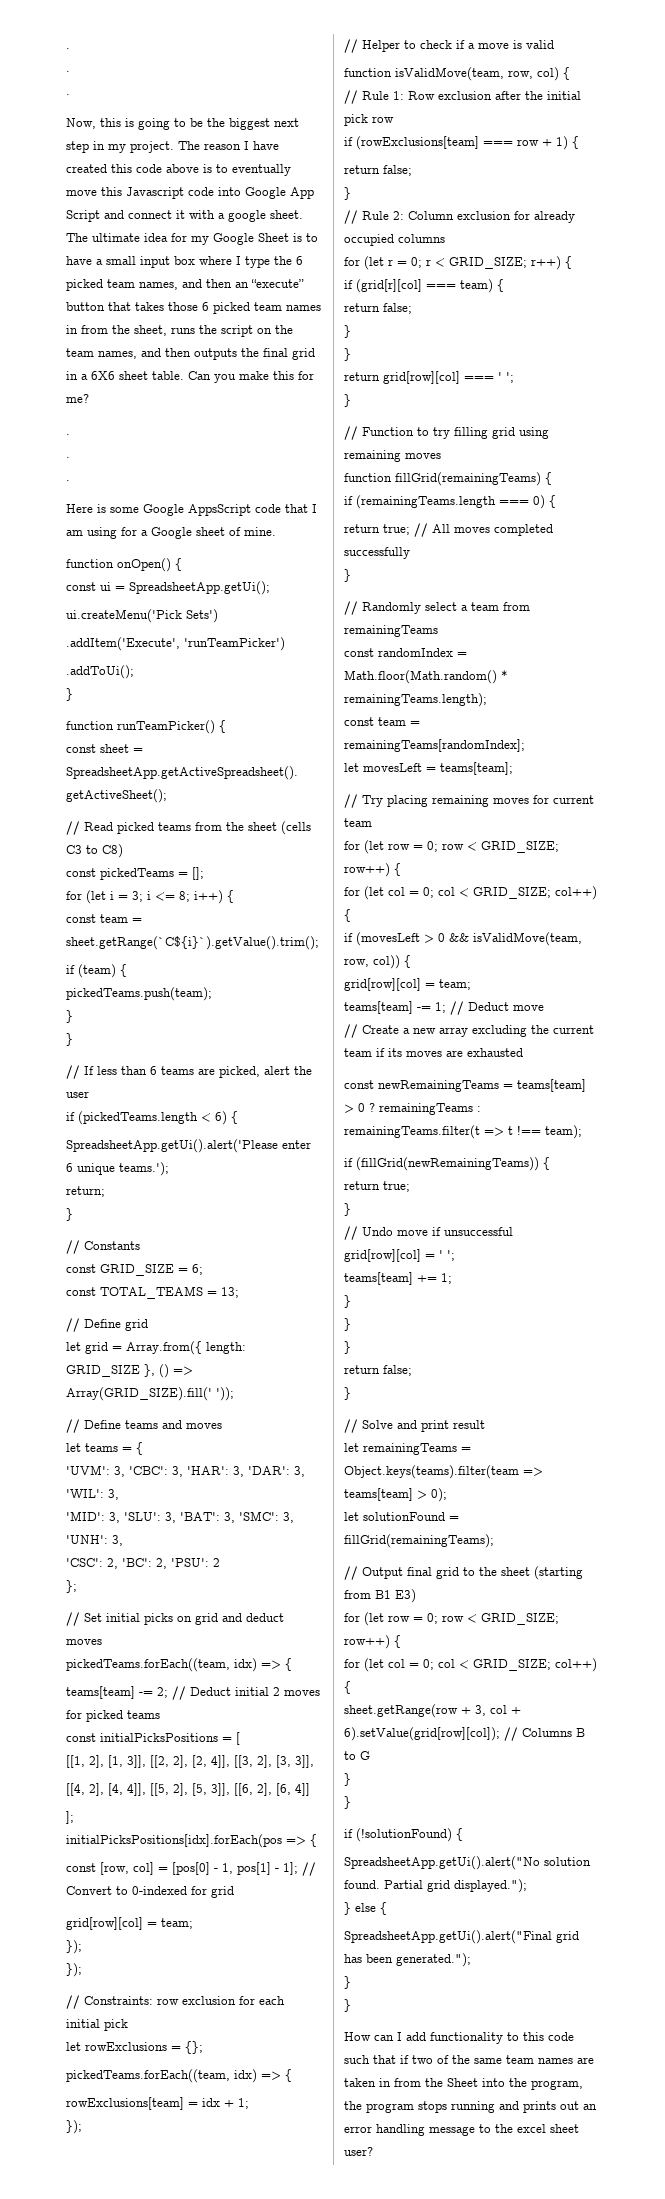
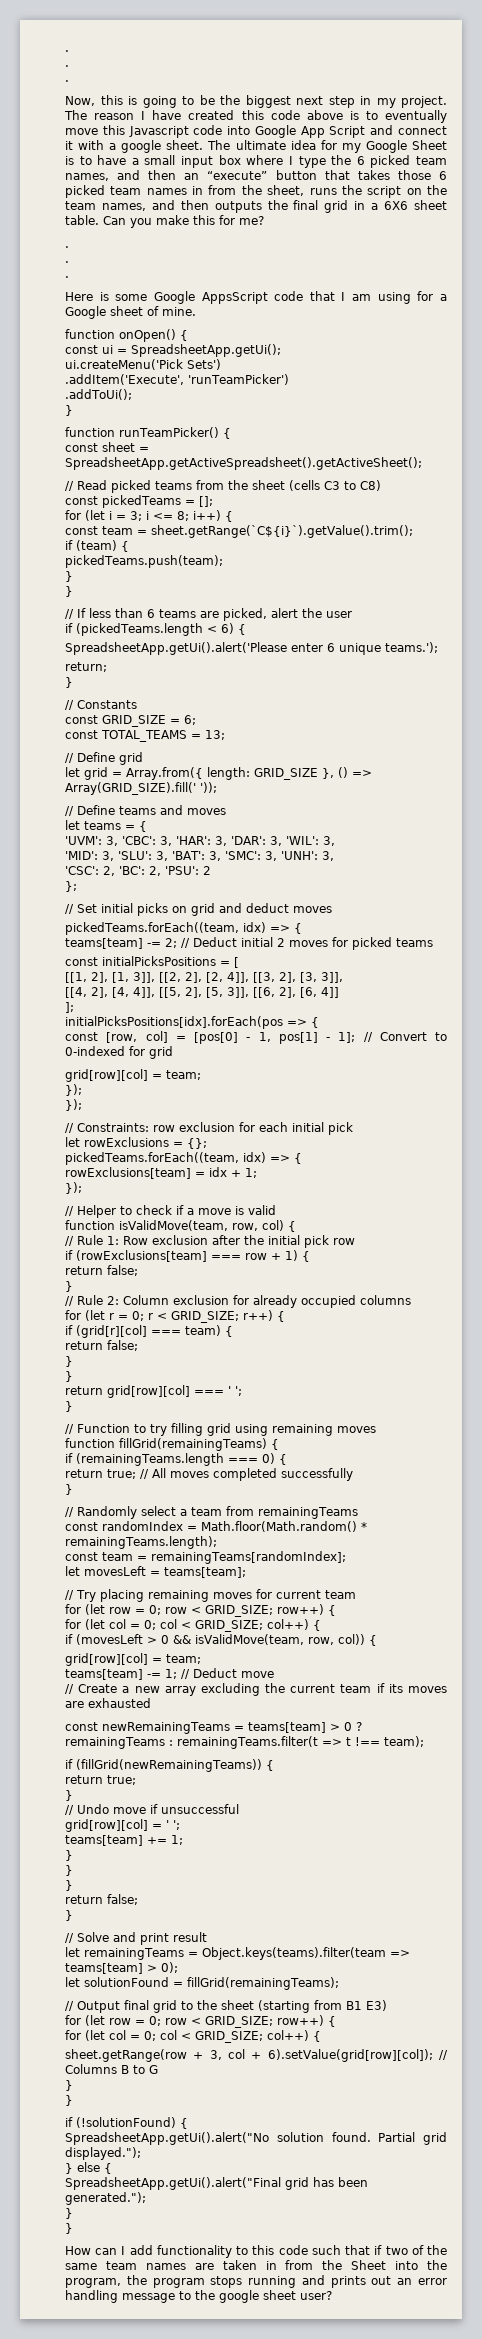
[517,2124,546,2133] excel -> [219,2290,259,2303] google

